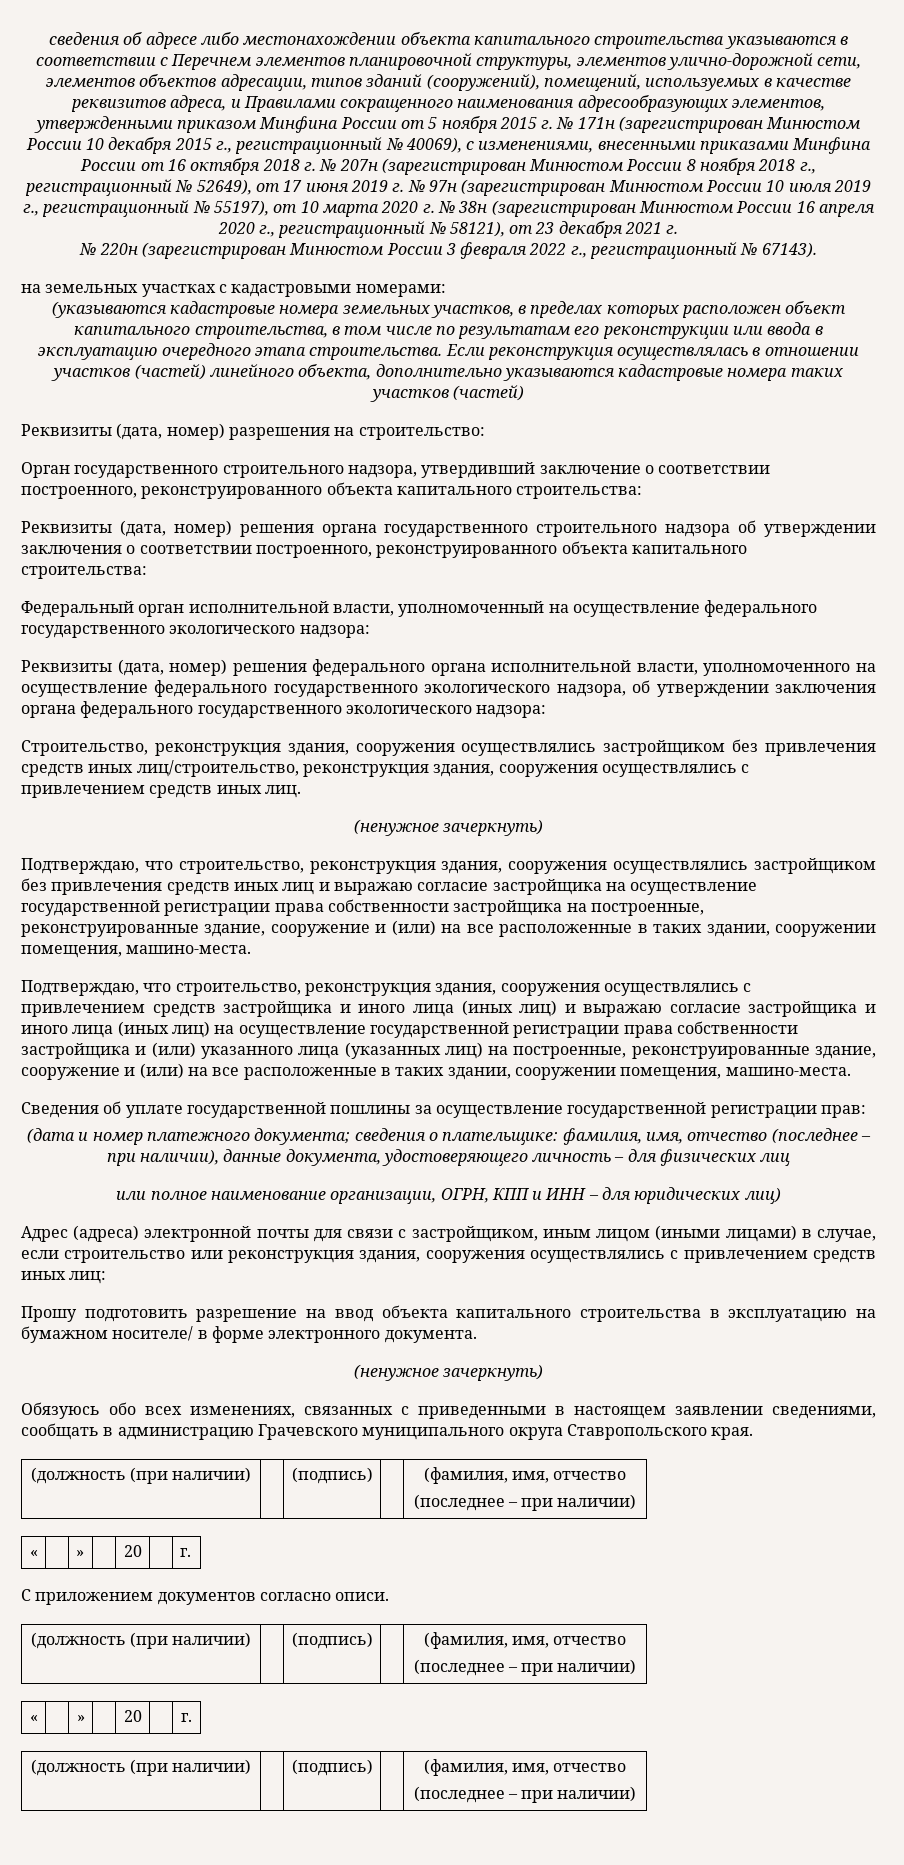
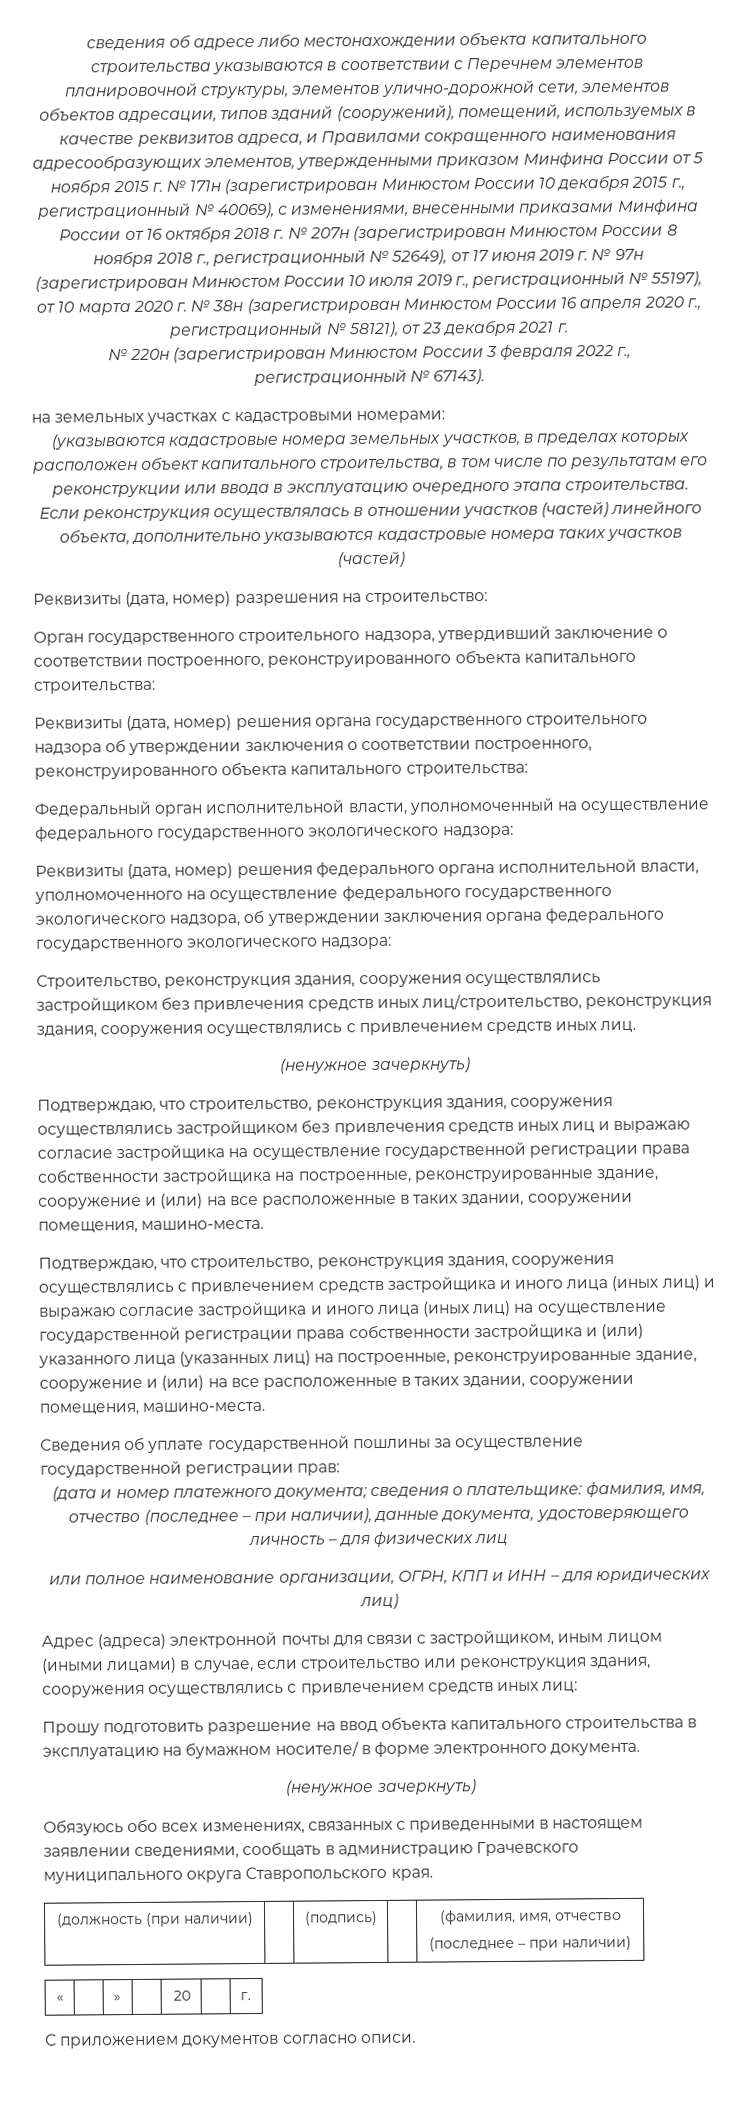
[30,1632,252,1649] [291,1632,373,1649] [423,1632,627,1649] [413,1659,637,1676] [29,1715,38,1722] [76,1715,85,1722] [123,1710,142,1722] [181,1713,192,1722] [30,1759,252,1776] [291,1759,373,1776] [423,1759,627,1776] [413,1786,637,1803] // (должность (при наличии) | | (подпись) | | (фамилия, имя, отчество // (последнее – при наличии) // « | | » | | 20 | | г. // (должность (при наличии) | | (подпись) | | (фамилия, имя, отчество // (последнее – при наличии) -> (416, 2038) none

